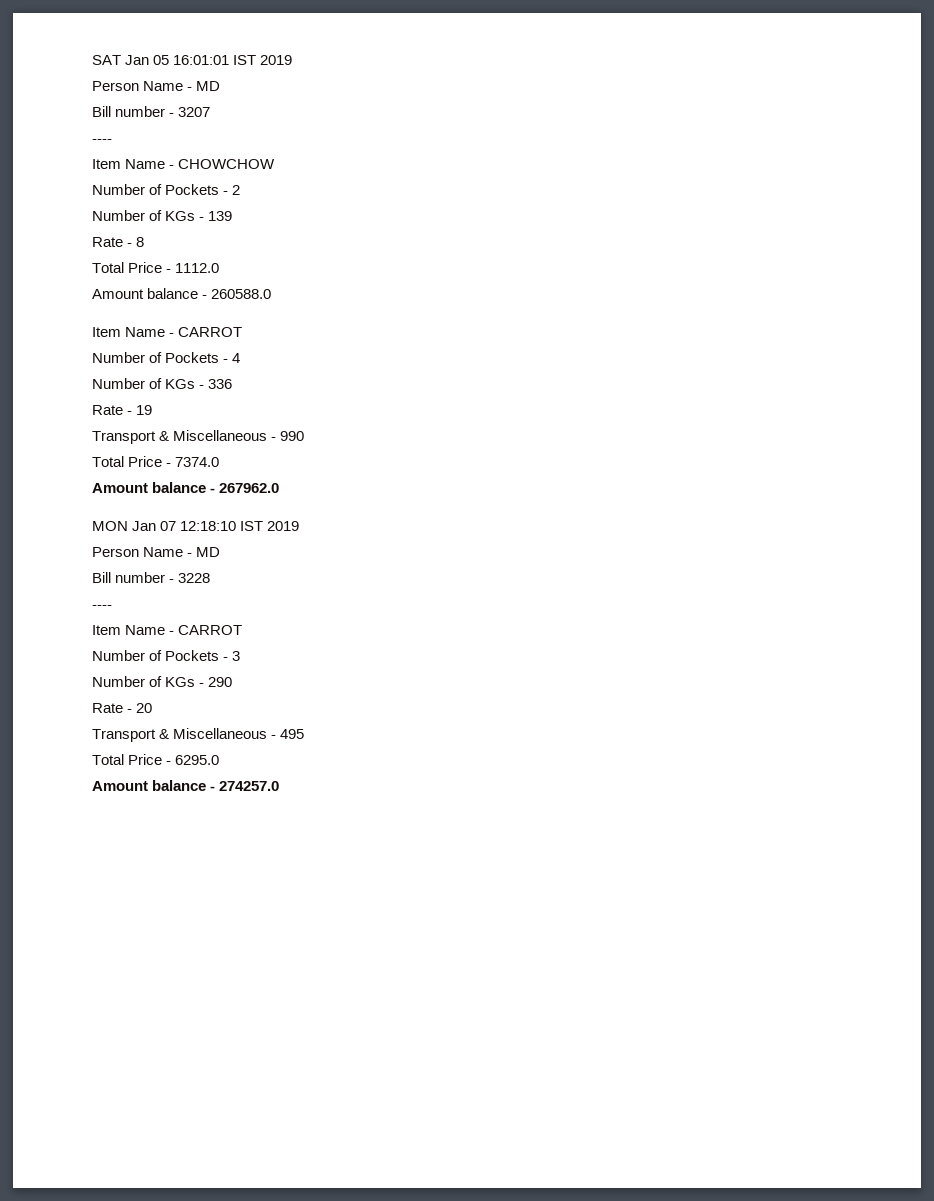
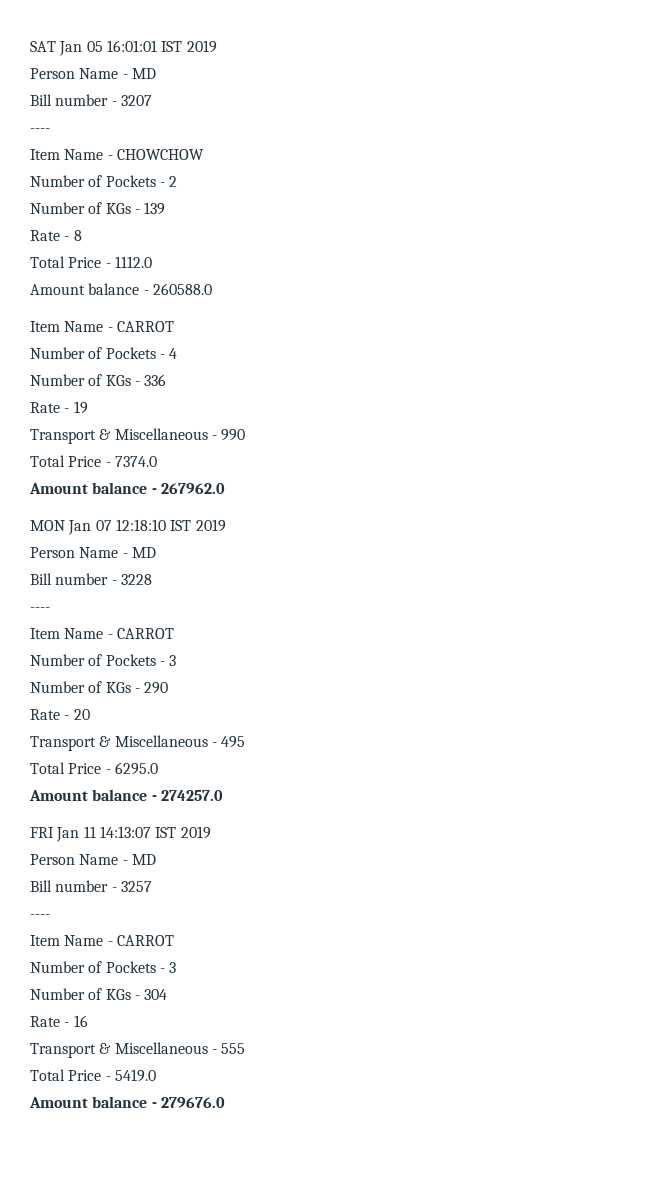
(280, 786) none -> [30,826,211,842] [30,854,156,865] [30,880,152,892] [30,914,50,919] [30,935,174,946] [30,961,177,973] [30,988,168,1000] [30,1015,88,1027] [30,1042,246,1058] [30,1069,156,1082] [29,1096,225,1108] // FRI Jan 11 14:13:07 IST 2019 // Person Name - MD // Bill number - 3257 // ---- // Item Name - CARROT // Number of Pockets - 3 // Number of KGs - 304 // Rate - 16 // Transport & Miscellaneous - 555 // Total Price - 5419.0 // Amount balance - 279676.0

